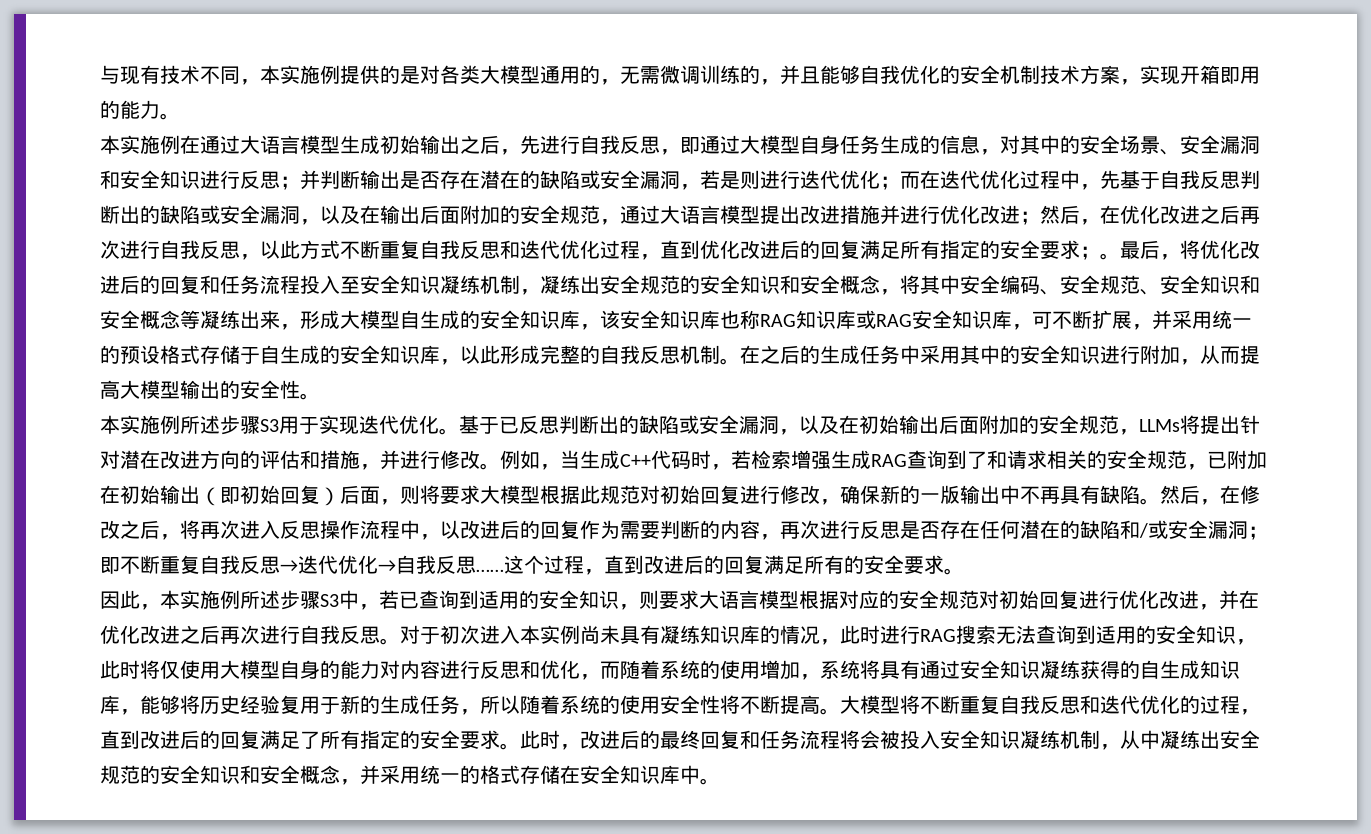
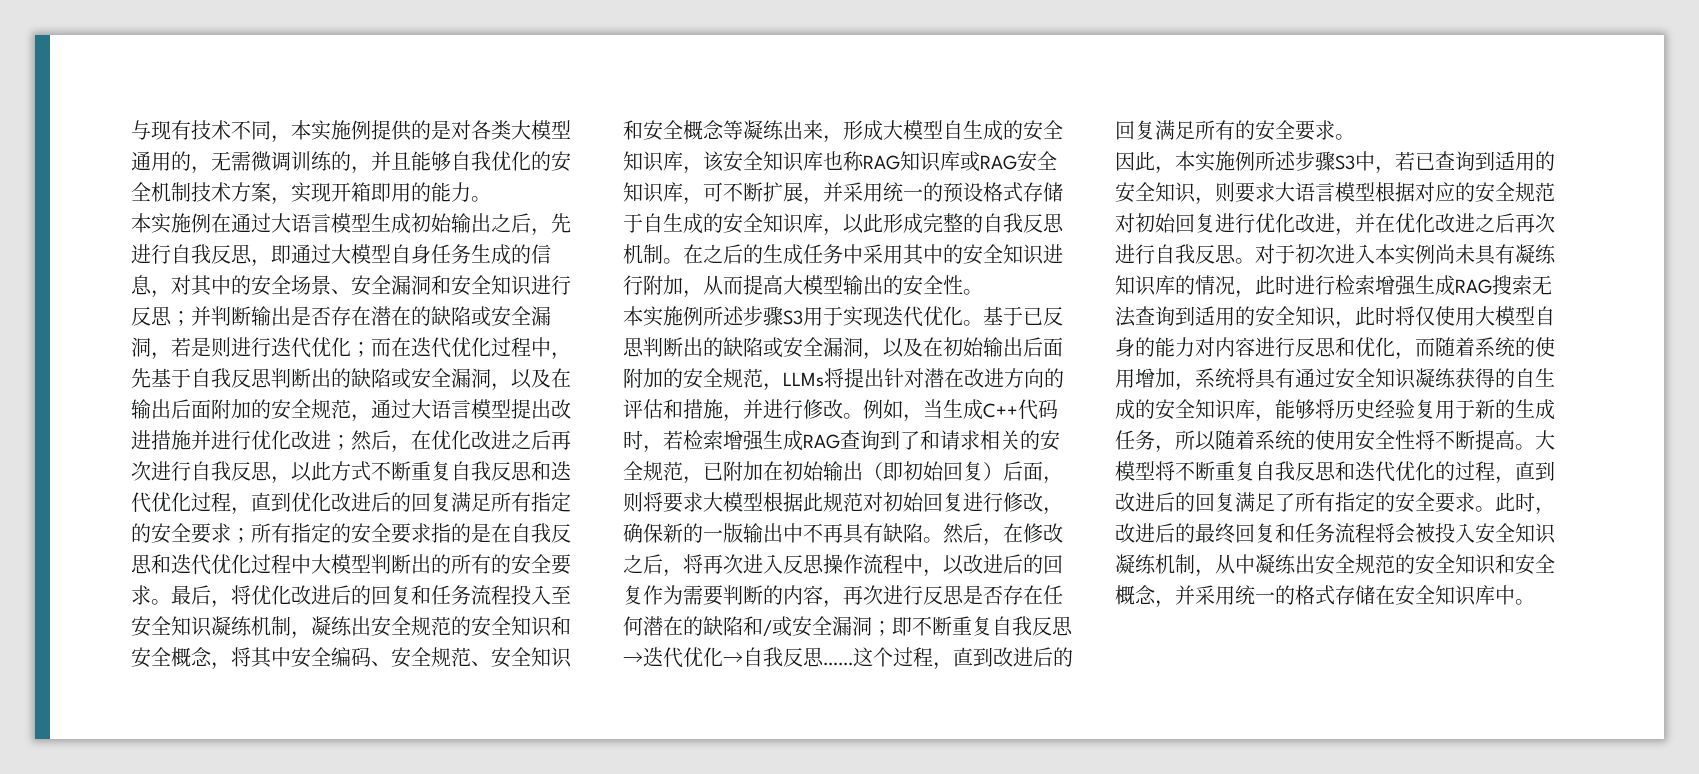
(1100, 253) none -> [251,523,571,544] [131,554,571,575] [131,585,151,605] 所有指定的安全要求指的是在自我反思和迭代优化过程中大模型判断出的所有的安全要求
(920, 634) none -> [1335,275,1455,296] 检索增强生成
(1200, 669) none -> [1135,399,1195,420] 的安全

